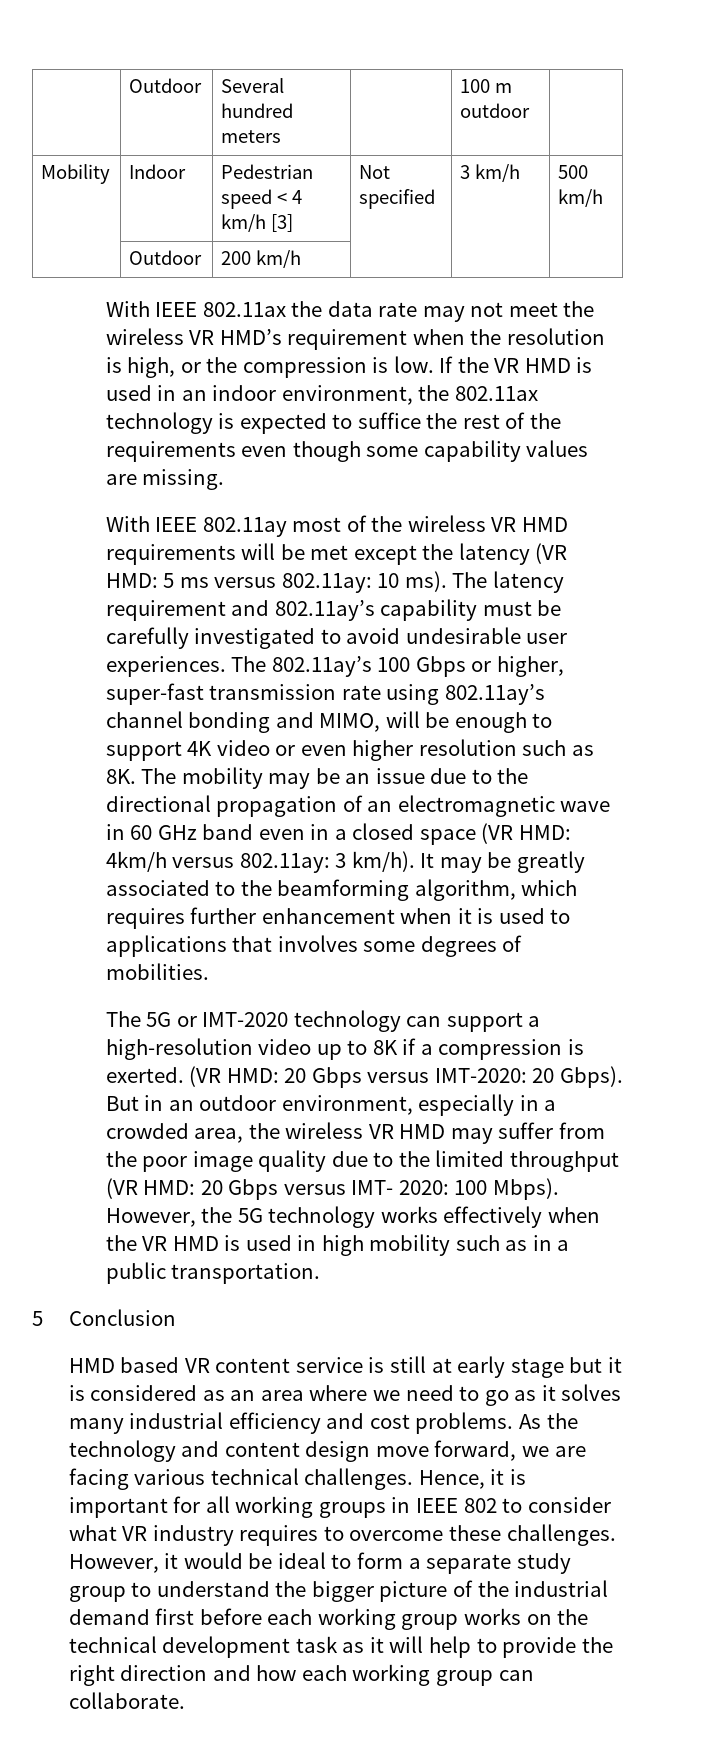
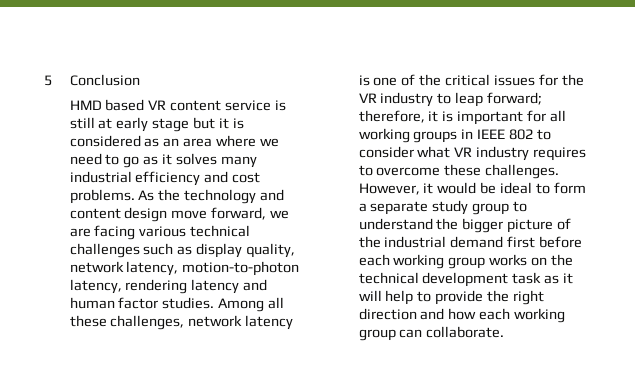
[129,78,203,93] [221,78,285,93] [221,103,294,118] [221,130,282,143] [460,79,513,93] [460,103,531,118] [41,164,111,184] [129,164,187,179] [221,164,314,179] [221,189,303,209] [221,214,294,232] [359,165,391,179] [359,189,436,209] [460,164,521,182] [558,165,589,179] [558,189,604,207] [129,250,203,265] [221,250,302,268] [105,301,595,322] [105,328,605,350] [105,356,593,378] [105,385,538,405] [105,412,561,434] [105,440,589,462] [105,469,225,490] [105,515,568,537] [105,543,568,565] [105,571,564,593] [105,599,562,621] [105,627,568,649] [105,656,564,677] [105,683,545,705] [105,711,553,733] [105,739,594,761] [105,767,529,789] [105,795,611,817] [105,823,571,845] [105,851,585,873] [105,879,578,901] [105,907,571,929] [105,935,523,957] [105,963,209,980] [105,1010,541,1032] [105,1038,584,1060] [105,1066,623,1088] [105,1094,557,1116] [105,1122,605,1144] [105,1150,619,1172] [105,1178,559,1200] [105,1206,600,1228] [105,1234,570,1256] [105,1262,321,1284] | Outdoor | Several hundred meters | | 100 m outdoor | // Mobility | Indoor | Pedestrian speed < 4 km/h [3] | Not specified | 3 km/h | 500 km/h // | Outdoor | 200 km/h | | | // With IEEE 802.11ax the data rate may not meet the wireless VR HMD’s requirement when the resolution is high, or the compression is low. If the VR HMD is used in an indoor environment, the 802.11ax technology is expected to suffice the rest of the requirements even though some capability values are missing. // With IEEE 802.11ay most of the wireless VR HMD requirements will be met except the latency (VR HMD: 5 ms versus 802.11ay: 10 ms). The latency requirement and 802.11ay’s capability must be carefully investigated to avoid undesirable user experiences. The 802.11ay’s 100 Gbps or higher, super-fast transmission rate using 802.11ay’s channel bonding and MIMO, will be enough to support 4K video or even higher resolution such as 8K. The mobility may be an issue due to the directional propagation of an electromagnetic wave in 60 GHz band even in a closed space (VR HMD: 4km/h versus 802.11ay: 3 km/h). It may be greatly associated to the beamforming algorithm, which requires further enhancement when it is used to applications that involves some degrees of mobilities. // The 5G or IMT-2020 technology can support a high-resolution video up to 8K if a compression is exerted. (VR HMD: 20 Gbps versus IMT-2020: 20 Gbps). But in an outdoor environment, especially in a crowded area, the wireless VR HMD may suffer from the poor image quality due to the limited throughput (VR HMD: 20 Gbps versus IMT- 2020: 100 Mbps). However, the 5G technology works effectively when the VR HMD is used in high mobility such as in a public transportation. // -> (44, 80) none
[304,1468,485,1490] challenges. Hence, -> [69,243,296,258] [69,261,300,276] [69,279,268,294] [69,297,285,312] [69,315,294,330] [358,74,584,86] [358,92,543,107] [358,110,425,123] challenges such as display quality, network latency, motion-to-photon latency, rendering latency and human factor studies. Among all these challenges, network latency is one of the critical issues for the VR industry to leap forward; therefore,

